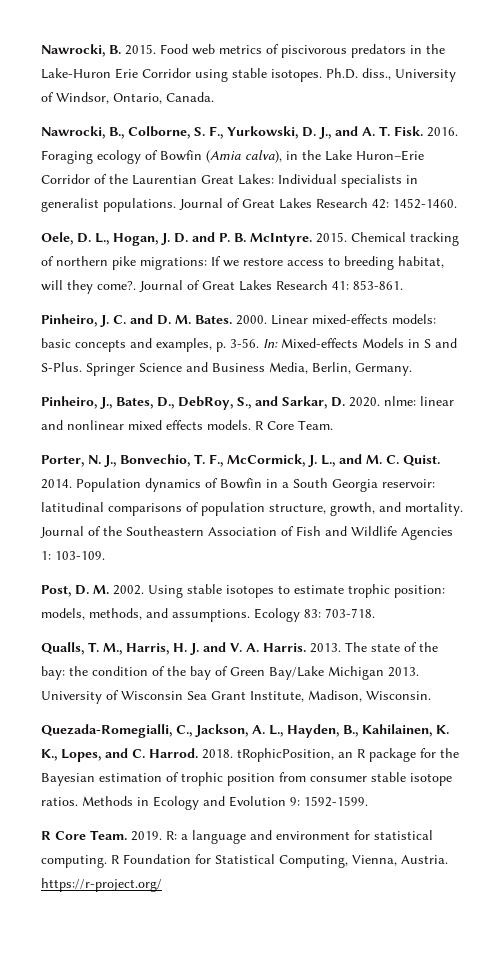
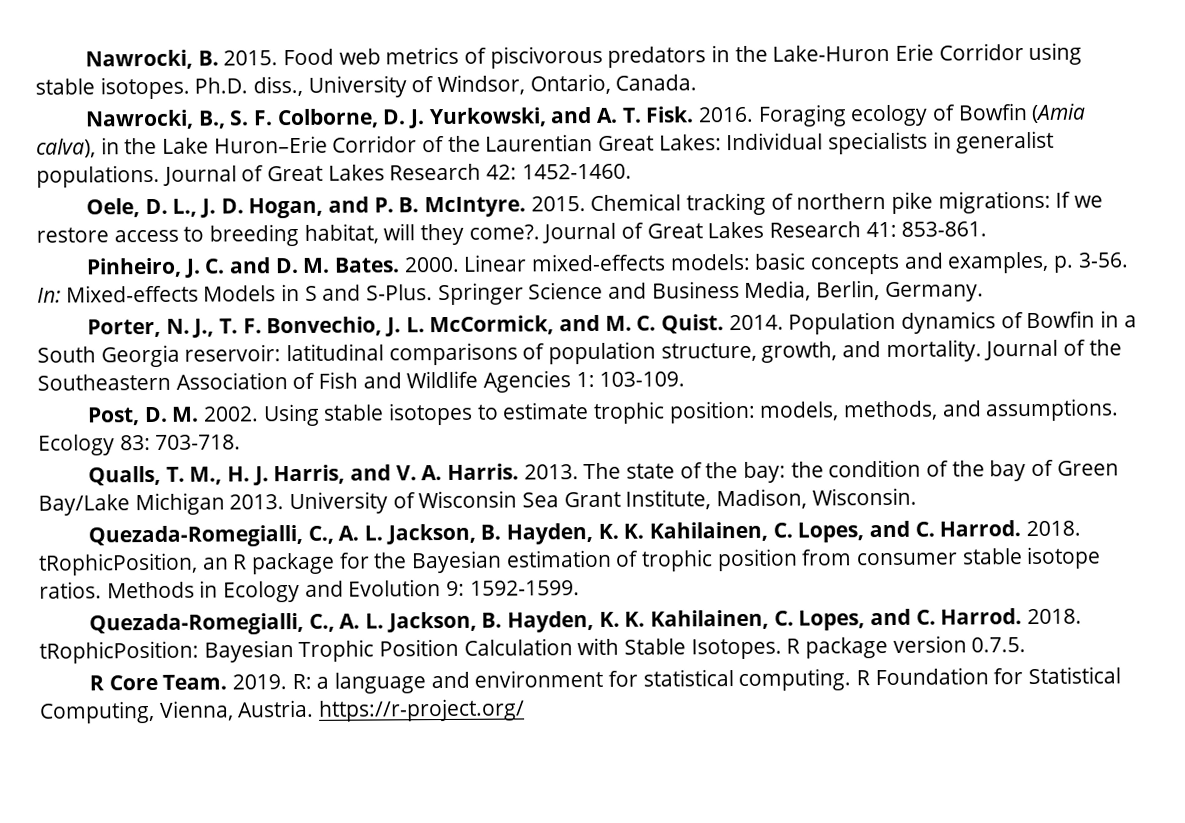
[128,126,331,139] Colborne, S. F., Yurkowski, D. J., -> [229,107,547,129] S. F. Colborne, D. J. Yurkowski,
[113,233,158,246] Hogan, -> (198, 207) none
(188, 238) none -> [248,197,324,219] Hogan,
[41,396,454,410] [41,420,333,430] [41,454,335,467] Pinheiro, J., Bates, D., DebRoy, S., and Sarkar, D. 2020. nlme: linear and nonlinear mixed effects models. R Core Team. // Porter, N. J., Bonvechio, T. F., McCormick, J. L., -> [86,315,555,338] Porter, N. J., T. F. Bonvechio, J. L. McCormick,
[126,643,169,655] Harris, -> (223, 475) none
(199, 649) none -> [273,464,346,485] Harris,
[195,724,449,738] [41,749,57,761] Jackson, A. L., Hayden, B., Kahilainen, K. K., -> [338,521,793,545] A. L. Jackson, B. Hayden, K. K. Kahilainen, C.
(368, 801) none -> [88,608,1082,636] [39,635,1027,664] // Quezada‐Romegialli, C., A. L. Jackson, B. Hayden, K. K. Kahilainen, C. Lopes, and C. Harrod. 2018. tRophicPosition: Bayesian Trophic Position Calculation with Stable Isotopes. R package version 0.7.5.

